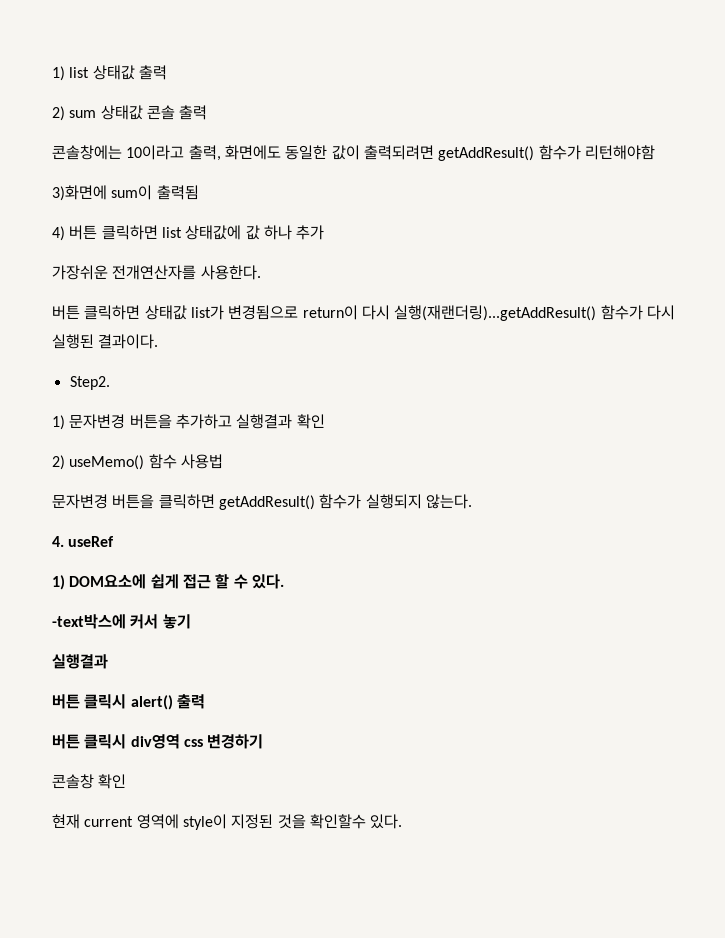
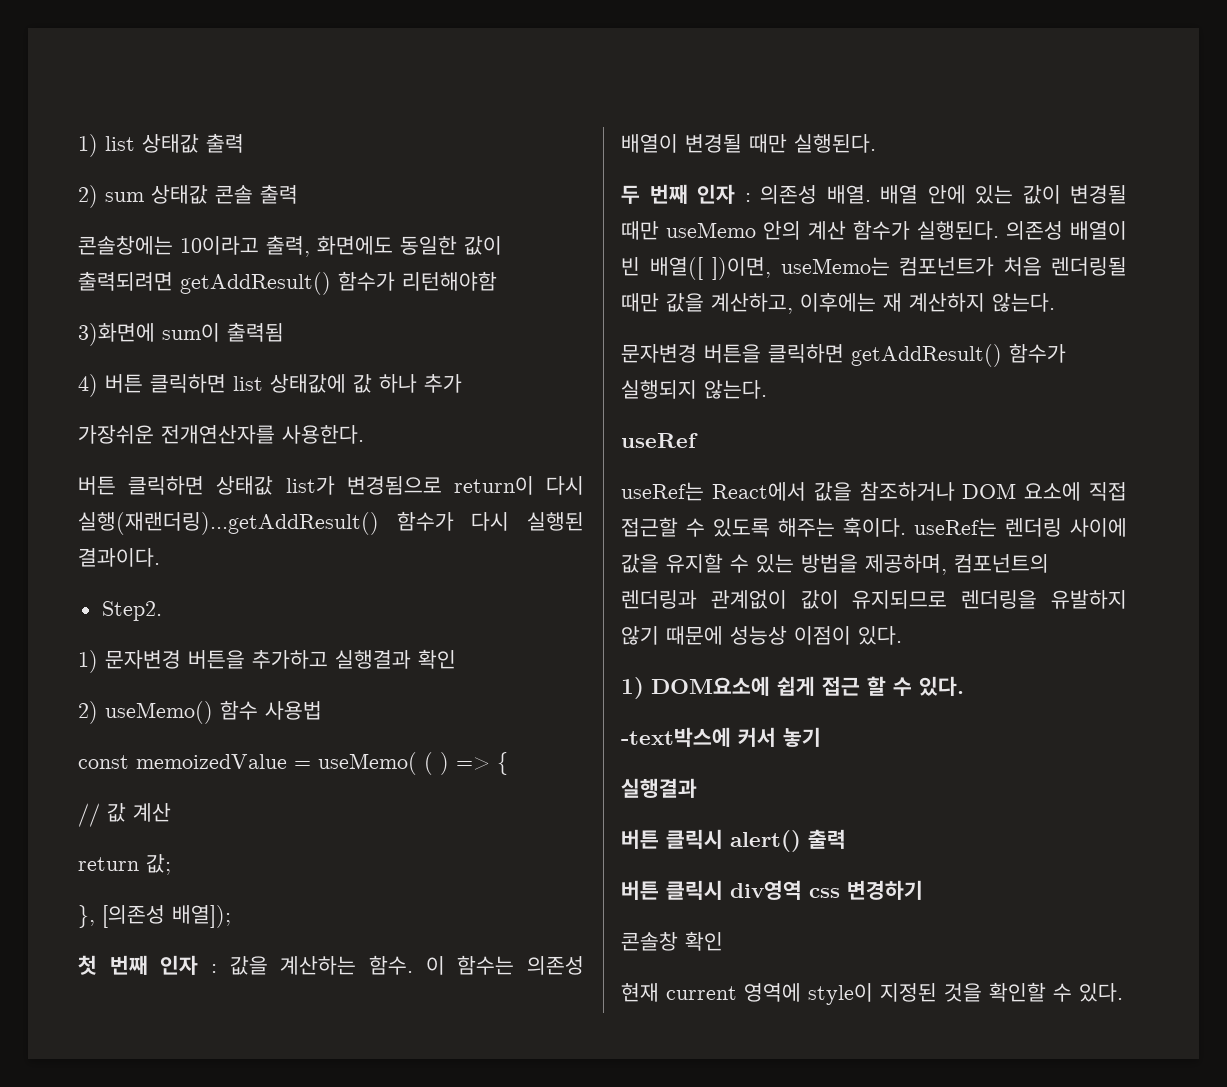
(223, 461) none -> [78,752,508,775] [78,803,171,827] [78,854,171,875] [78,905,231,928] [78,955,584,975] [621,134,876,153] [621,184,1127,204] [621,220,1127,240] [621,257,1127,280] [621,292,1055,314] // const memoizedValue = useMemo( ( ) => { // // 값 계산 // return 값; // }, [의존성 배열]); // 첫 번째 인자 : 값을 계산하는 함수. 이 함수는 의존성 배열이 변경될 때만 실행된다. // 두 번째 인자 : 의존성 배열. 배열 안에 있는 값이 변경될 때만 useMemo 안의 계산 함수가 실행된다. 의존성 배열이 빈 배열([ ])이면, useMemo는 컴포넌트가 처음 렌더링될 때만 값을 계산하고, 이후에는 재 계산하지 않는다.
[52,536,64,547] 4. -> (767, 389) none
(115, 541) none -> [621,481,1127,501] [621,517,1127,537] [621,553,1049,575] [621,590,1127,609] [621,626,902,645] // useRef는 React에서 값을 참조하거나 DOM 요소에 직접 접근할 수 있도록 해주는 훅이다. useRef는 렌더링 사이에 값을 유지할 수 있는 방법을 제공하며, 컴포넌트의 렌더링과 관계없이 값이 유지되므로 렌더링을 유발하지 않기 때문에 성능상 이점이 있다.
[309,814,366,829] 확인할수 -> [989,982,1072,1002] 확인할 수

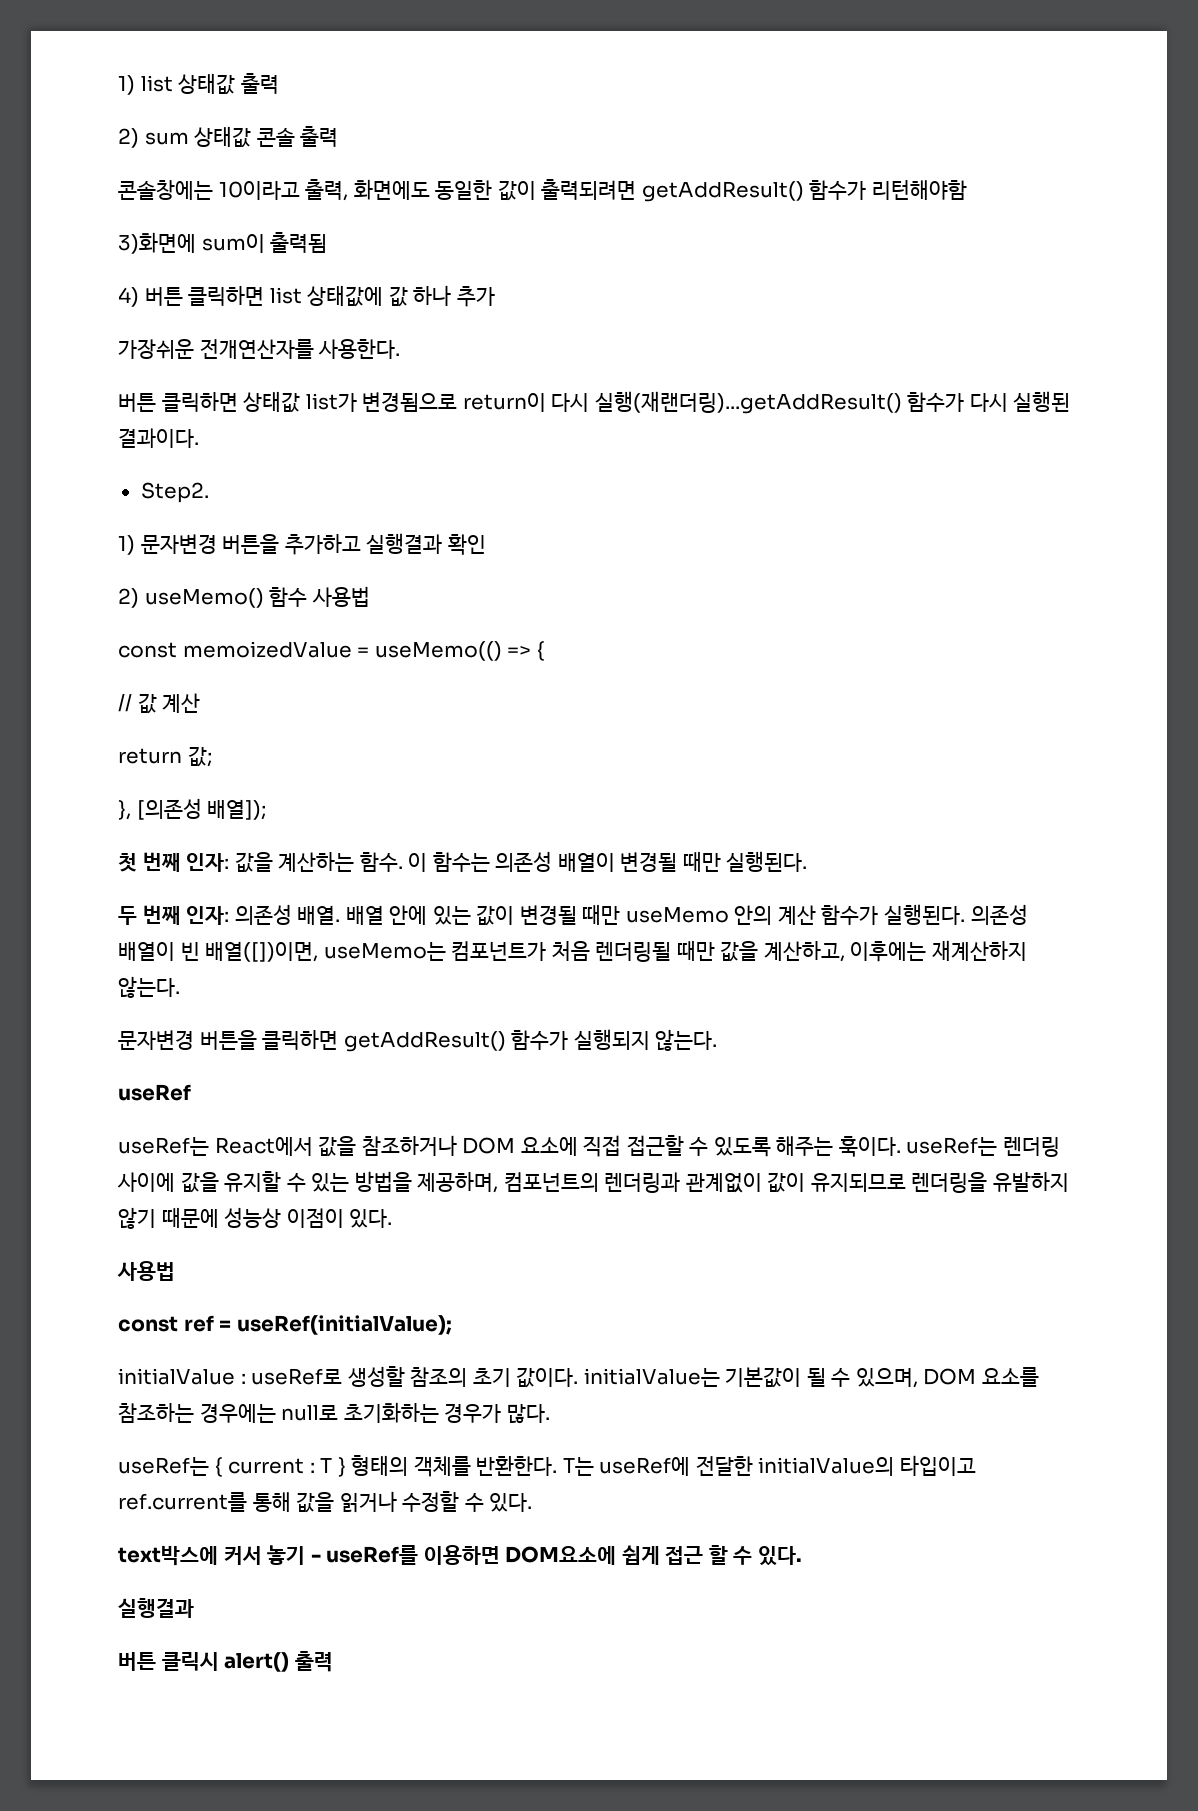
[318,752,449,775] useMemo( ( ) -> [374,641,502,661] useMemo(()
[160,955,217,975] 인자 : -> [186,853,230,872] 인자:
[697,184,751,204] 인자 : -> [186,906,230,925] 인자:
[649,257,771,280] 배열([ ])이면, -> [205,941,319,962] 배열([])이면,
[883,293,985,312] 재 계산하지 -> [931,940,1027,961] 재계산하지
[621,677,644,699] 1) -> [117,1261,175,1281] [118,1315,452,1335] [118,1366,1039,1388] [118,1402,550,1424] [118,1455,976,1477] [118,1491,533,1513] [118,1545,500,1566] 사용법 // const ref = useRef(initialValue); // initialValue : useRef로 생성할 참조의 초기 값이다. initialValue는 기본값이 될 수 있으며, DOM 요소를 참조하는 경우에는 null로 초기화하는 경우가 많다. // useRef는 { current : T } 형태의 객체를 반환한다. T는 useRef에 전달한 initialValue의 타입이고 ref.current를 통해 값을 읽거나 수정할 수 있다. // text박스에 커서 놓기 - useRef를 이용하면
[621,727,821,747] // -text박스에 커서 놓기 -> (802, 1556) none
[621,880,923,900] [621,931,723,951] [621,982,1123,1005] // 버튼 클릭시 div영역 css 변경하기 // 콘솔창 확인 // 현재 current 영역에 style이 지정된 것을 확인할 수 있다. -> (333, 1661) none

